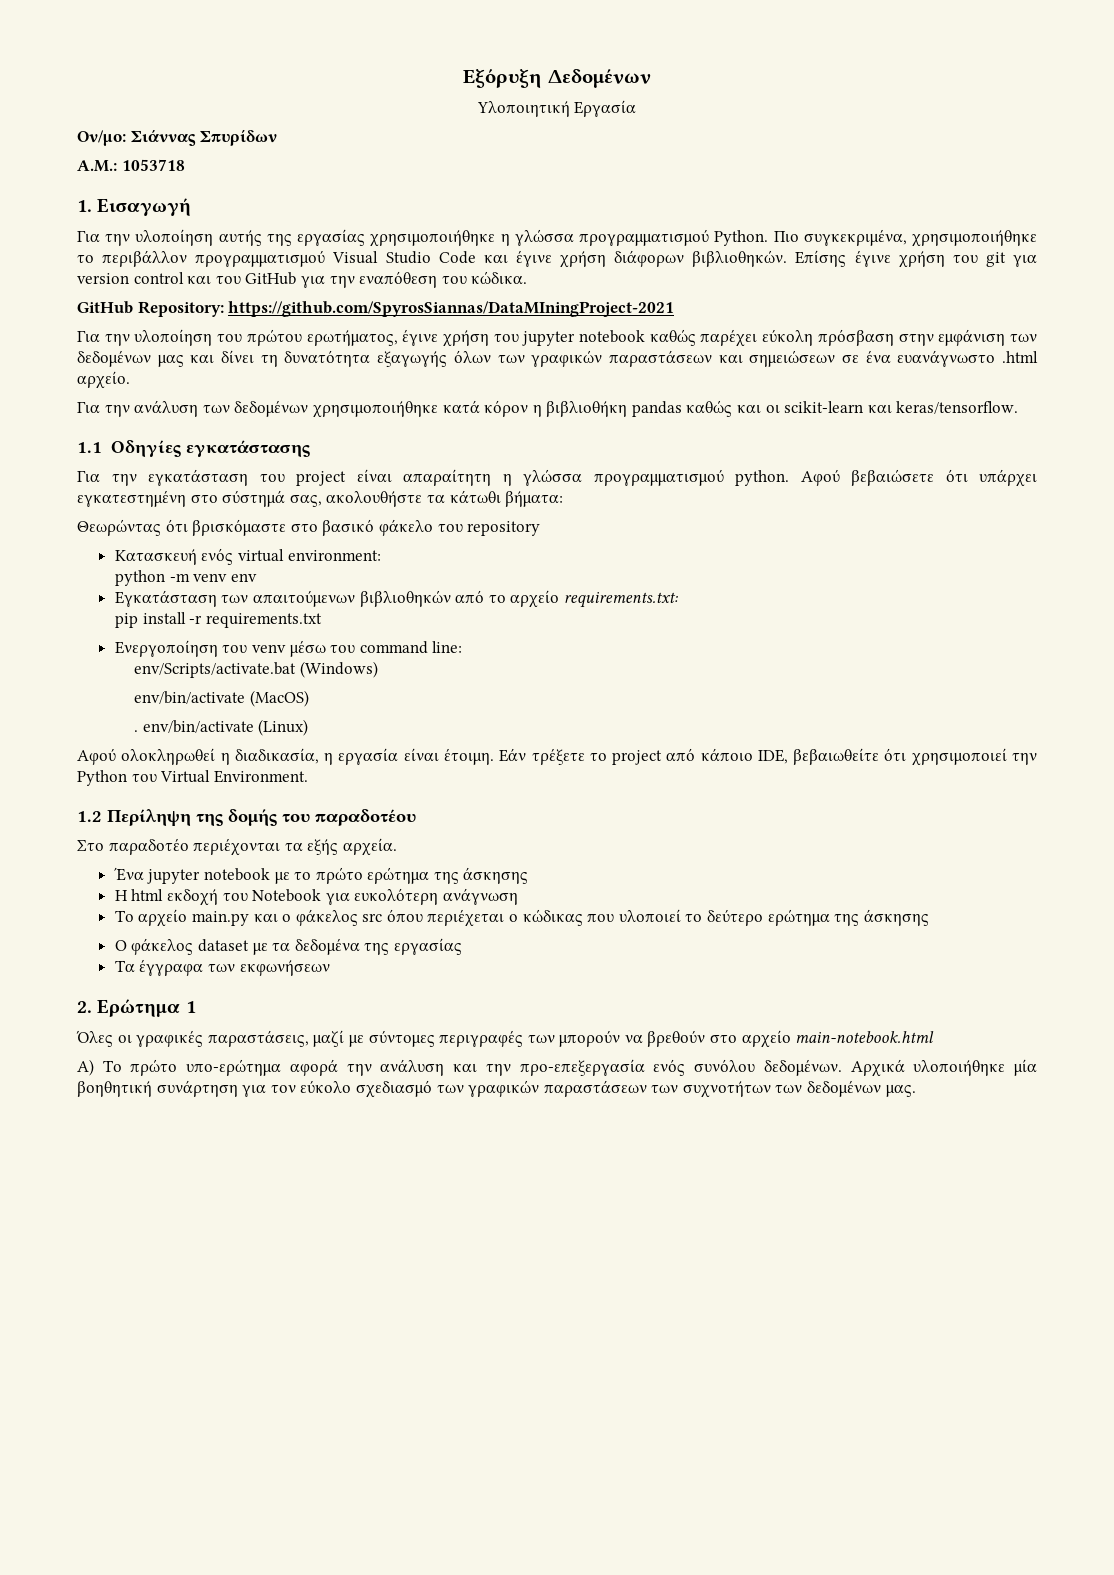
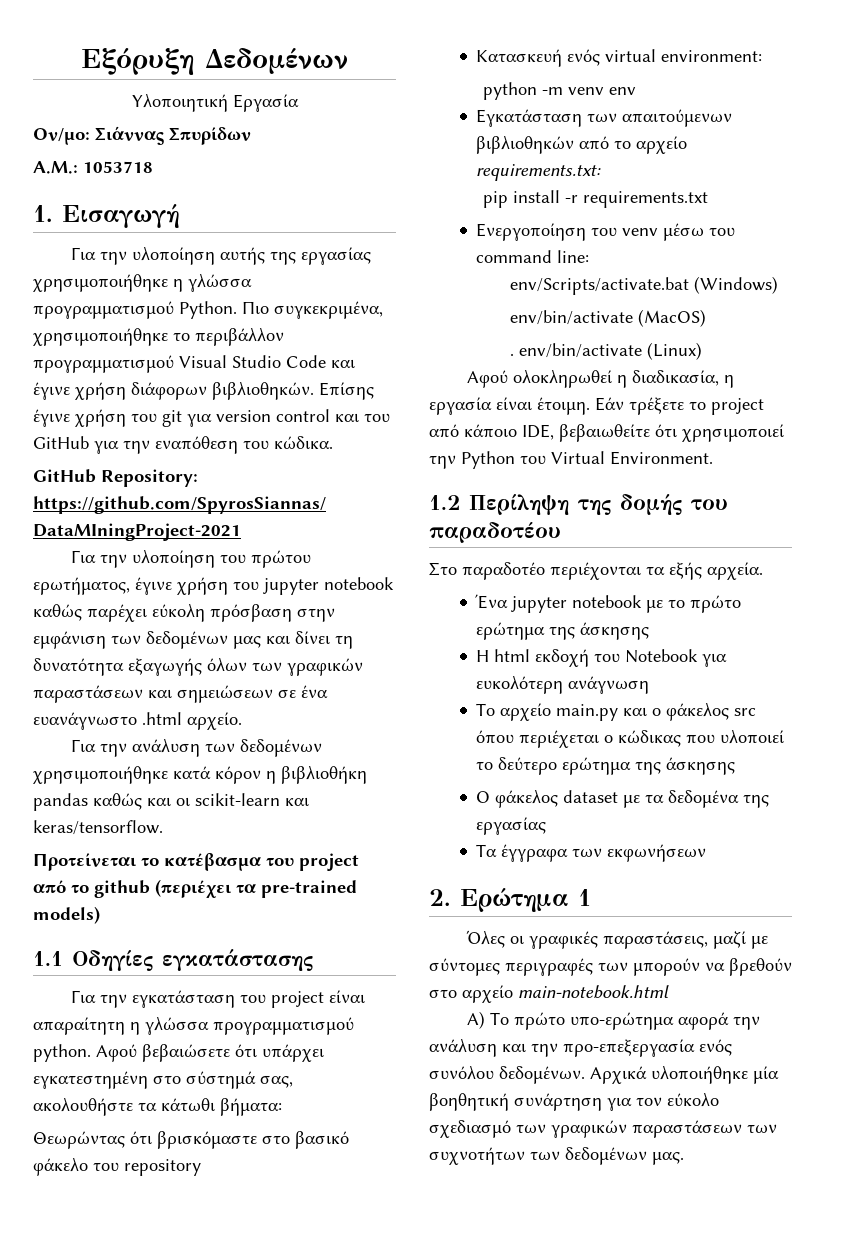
(1019, 407) none -> [33,853,359,871] [33,879,357,899] [33,906,100,924] // Προτείνεται το κατέβασμα του project από το github (περιέχει τα pre-trained models)

